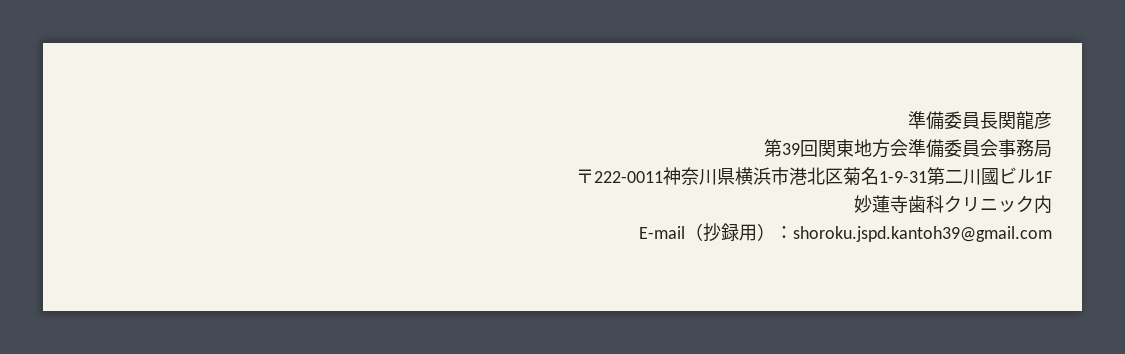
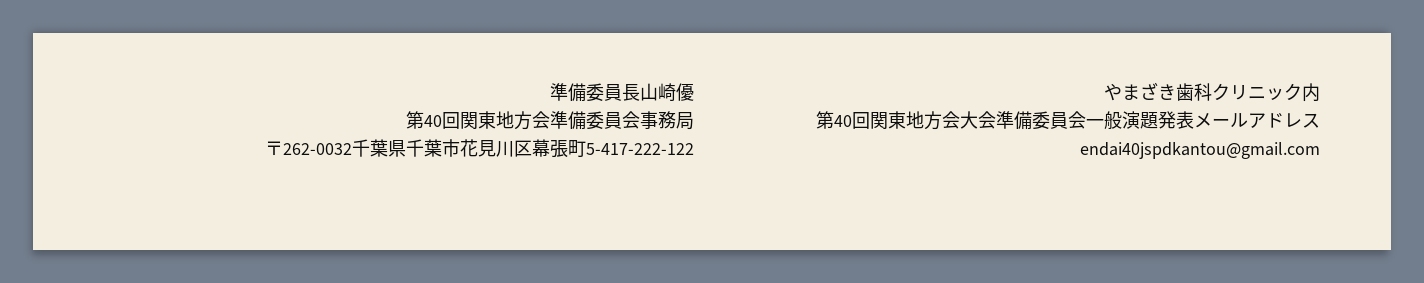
[998,111,1052,129] [764,139,800,157] 関龍彦 // 第39 -> [640,83,694,101] [406,111,442,129] 山崎優 // 第40
[594,167,1052,186] [854,195,1052,214] [639,223,1052,242] 222-0011神奈川県横浜市港北区菊名1-9-31第二川國ビル1F // 妙蓮寺歯科クリニック内 // E-mail（抄録用）：shoroku.jspd.kantoh39@gmail.com -> [283,139,694,158] [1104,82,1320,102] [816,111,1320,130] [1080,142,1320,159] 262-0032千葉県千葉市花見川区幕張町5-417-222-122 // やまざき歯科クリニック内 // 第40回関東地方会大会準備委員会一般演題発表メールアドレスendai40jspdkantou@gmail.com

